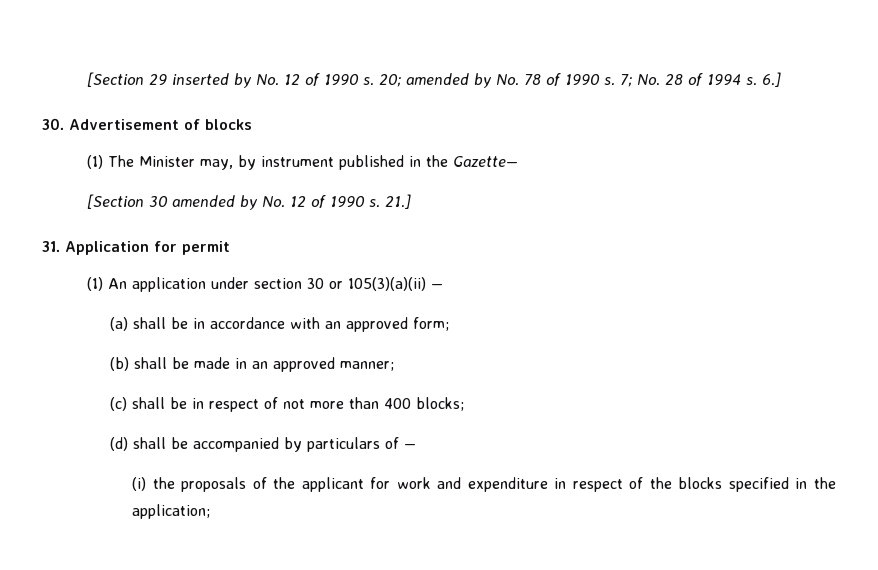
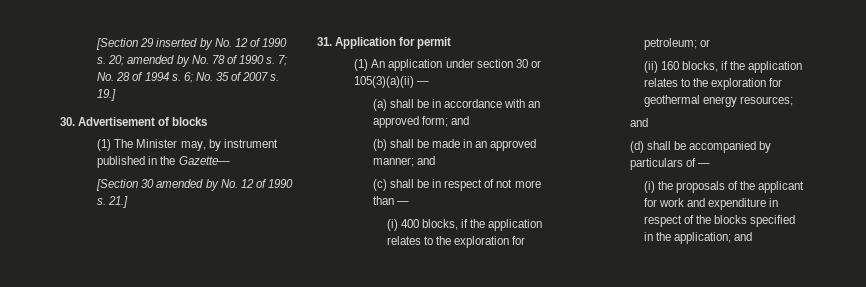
[762,72,782,87] 6.] -> [183,72,280,83] [97,89,117,101] 6; No. 35 of 2007 s. 19.]
(449, 324) none -> [451,116,470,125] and
(394, 366) none -> [416,156,435,165] and
[383,397,464,411] 400 blocks; -> [396,201,409,205] [386,219,543,231] [386,236,526,248] [643,38,710,50] [643,61,803,73] [643,78,783,90] [643,95,793,107] [629,118,648,127] — // (i) 400 blocks, if the application relates to the exploration for petroleum; or // (ii) 160 blocks, if the application relates to the exploration for geothermal energy resources; // and
(211, 511) none -> [733,232,752,241] and

